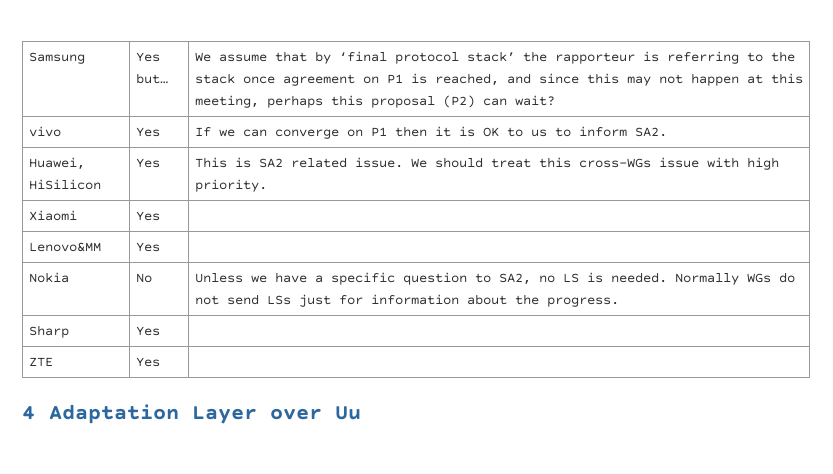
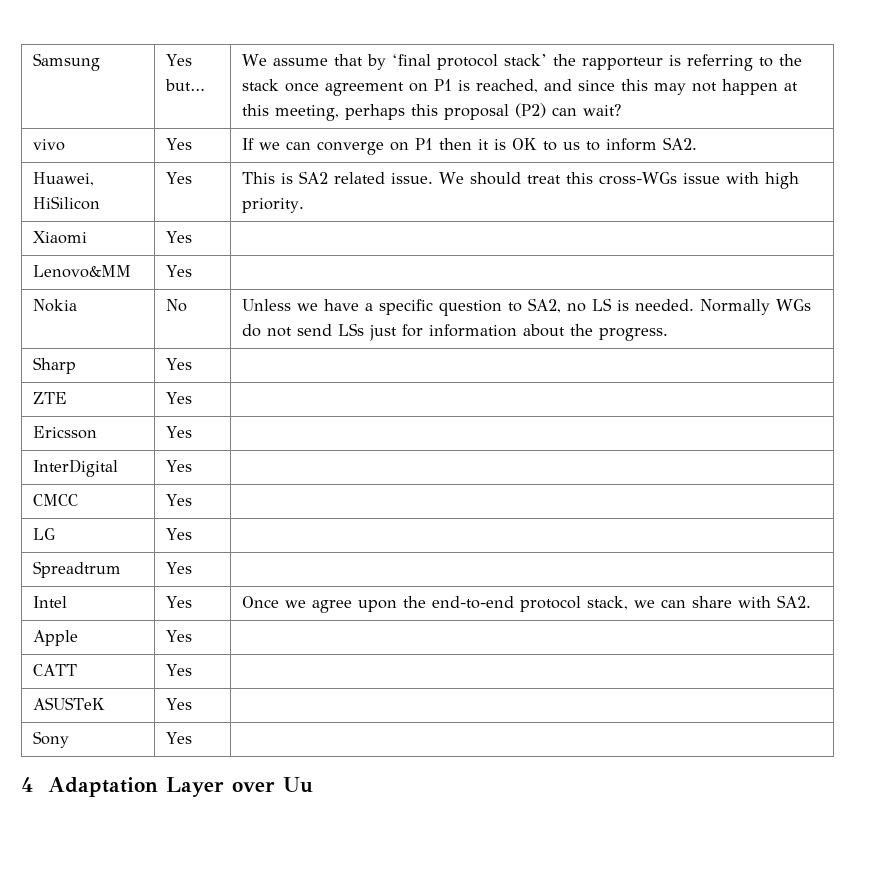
(160, 362) none -> [33,426,98,439] [166,426,193,438] [33,459,119,477] [166,460,193,472] [33,494,79,506] [166,494,193,506] [33,528,56,540] [166,528,193,540] [33,561,122,578] [166,562,193,574] [33,596,68,608] [166,596,193,608] [242,595,812,613] [33,630,79,646] [166,630,193,642] [33,664,78,676] [166,664,193,676] [33,697,106,710] [166,698,193,710] [33,731,70,748] [166,732,193,744] // Ericsson | Yes | // InterDigital | Yes | // CMCC | Yes | // LG | Yes | // Spreadtrum | Yes | // Intel | Yes | Once we agree upon the end-to-end protocol stack, we can share with SA2. // Apple | Yes | // CATT | Yes | // ASUSTeK | Yes | // Sony | Yes |

